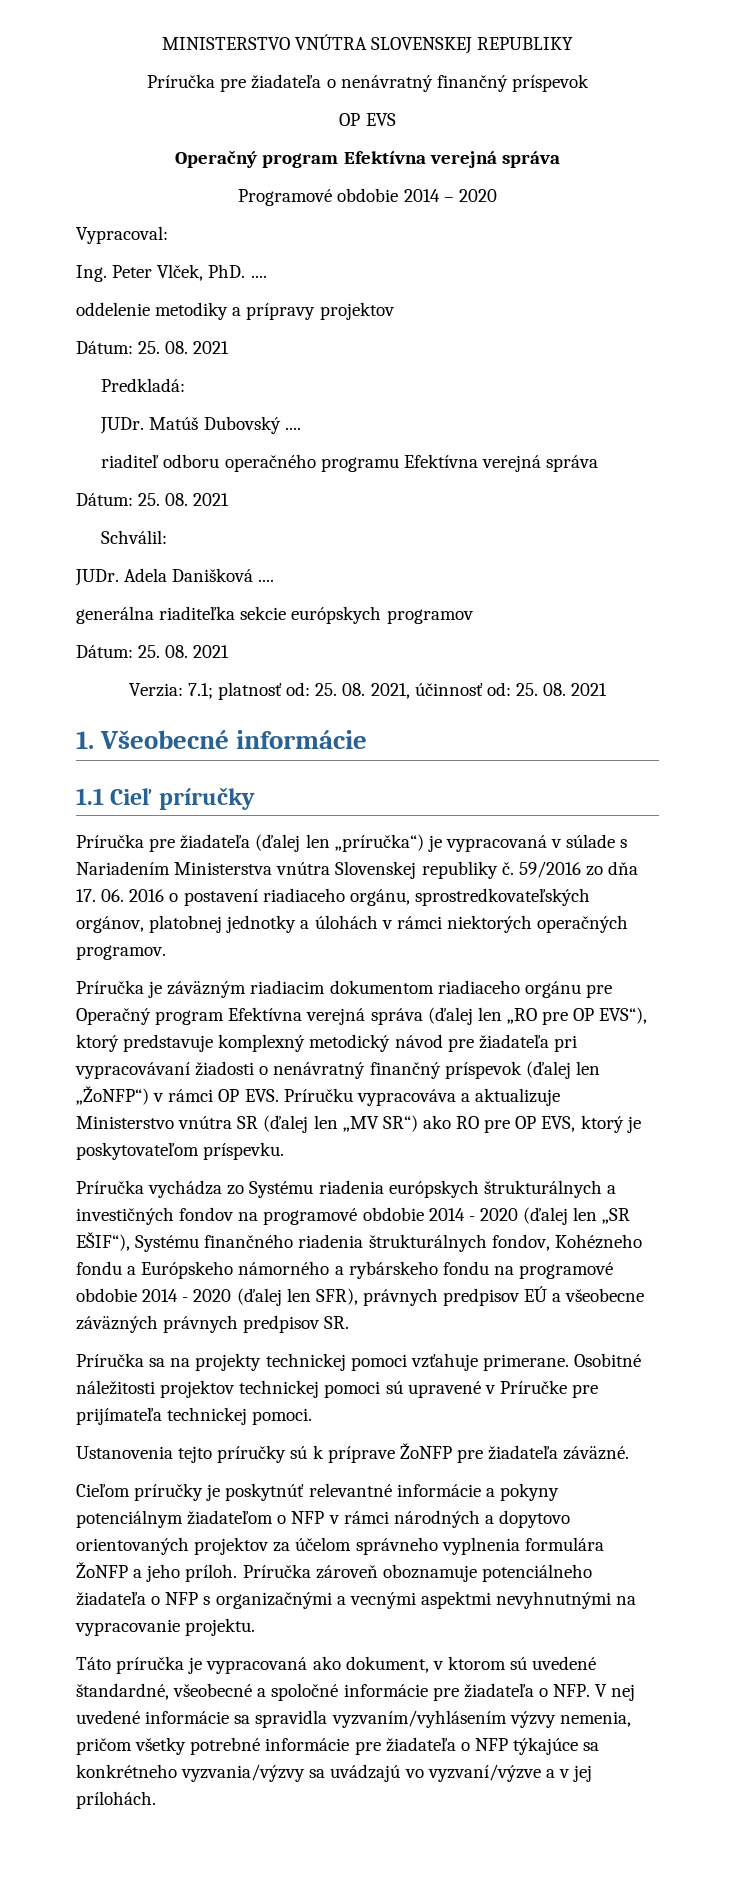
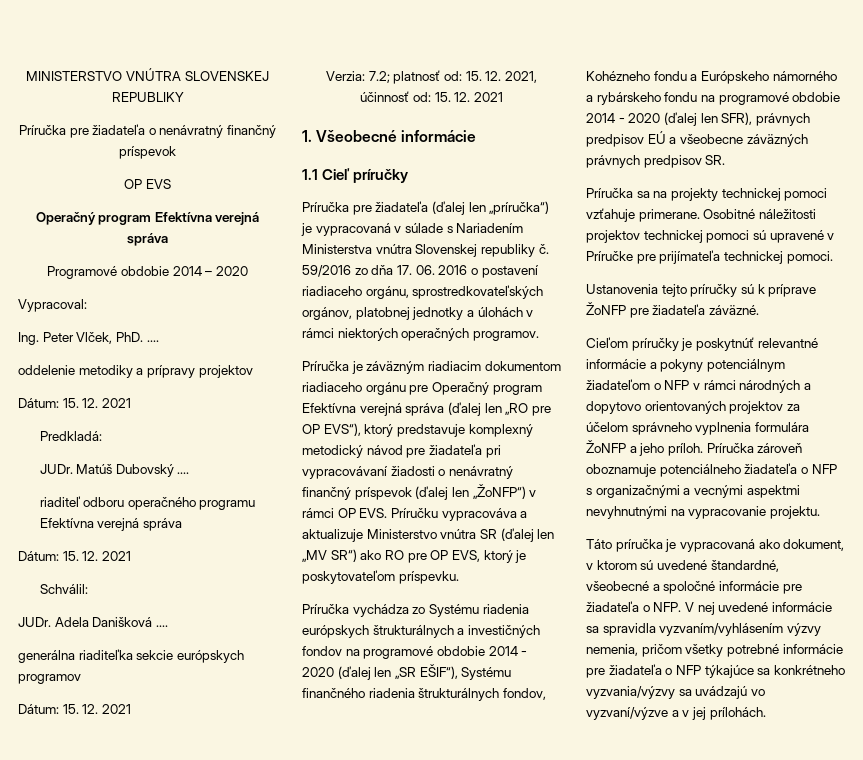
[138,341,189,354] 25. 08. -> [62,398,99,408] 15. 12.
[138,493,189,506] 25. 08. -> [62,551,99,561] 15. 12.
[138,645,189,658] 25. 08. -> [62,704,99,714] 15. 12.
[187,683,213,699] 7.1; -> [368,71,390,83] 7.2;
[315,683,366,696] 25. 08. -> [465,71,502,81] 15. 12.
[515,683,567,696] 25. 08. -> [434,92,471,102] 15. 12.

